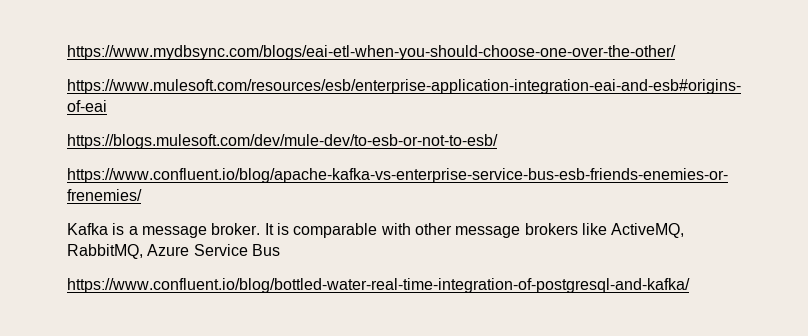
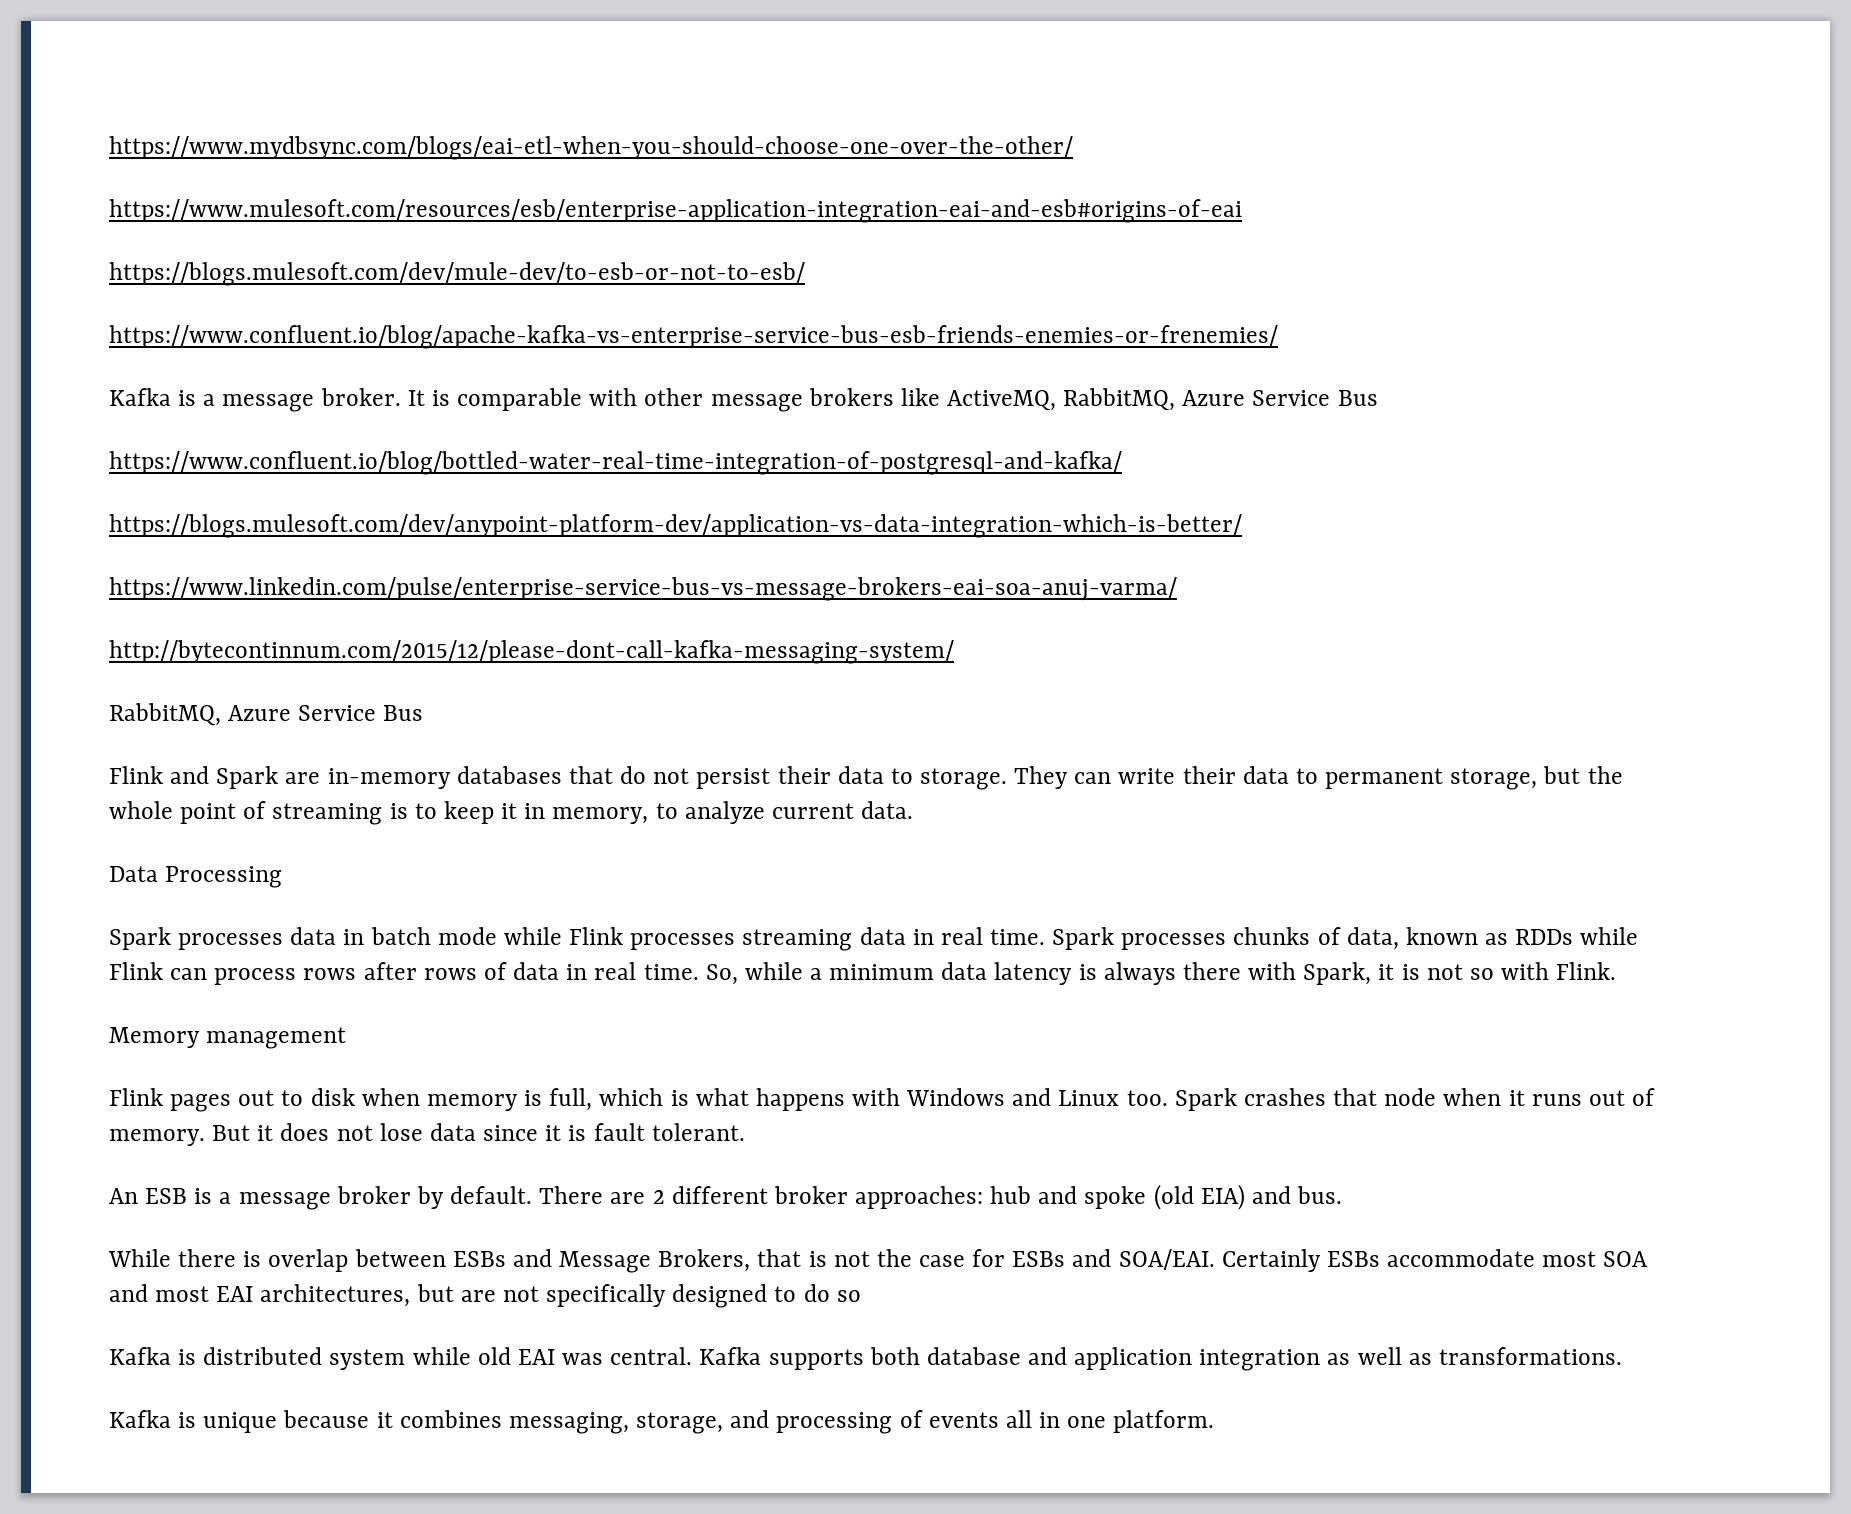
(690, 285) none -> [109,514,1242,538] [109,577,1177,601] [109,640,954,664] [109,703,424,726] [109,766,1623,790] [109,801,914,825] [109,866,283,888] [109,927,1639,951] [109,962,1617,985] [109,1027,347,1049] [109,1088,1656,1112] [109,1123,745,1146] [109,1184,1343,1210] [108,1249,1649,1273] [109,1284,861,1308] [109,1347,1622,1371] [109,1410,1215,1434] // https://blogs.mulesoft.com/dev/anypoint-platform-dev/application-vs-data-integration-which-is-better/ // https://www.linkedin.com/pulse/enterprise-service-bus-vs-message-brokers-eai-soa-anuj-varma/ // http://bytecontinnum.com/2015/12/please-dont-call-kafka-messaging-system/ // RabbitMQ, Azure Service Bus // Flink and Spark are in-memory databases that do not persist their data to storage. They can write their data to permanent storage, but the whole point of streaming is to keep it in memory, to analyze current data. // Data Processing // Spark processes data in batch mode while Flink processes streaming data in real time. Spark processes chunks of data, known as RDDs while Flink can process rows after rows of data in real time. So, while a minimum data latency is always there with Spark, it is not so with Flink. // Memory management // Flink pages out to disk when memory is full, which is what happens with Windows and Linux too. Spark crashes that node when it runs out of memory. But it does not lose data since it is fault tolerant. // An ESB is a message broker by default. There are 2 different broker approaches: hub and spoke (old EIA) and bus. // While there is overlap between ESBs and Message Brokers, that is not the case for ESBs and SOA/EAI. Certainly ESBs accommodate most SOA and most EAI architectures, but are not specifically designed to do so // Kafka is distributed system while old EAI was central. Kafka supports both database and application integration as well as transformations. // Kafka is unique because it combines messaging, storage, and processing of events all in one platform.

